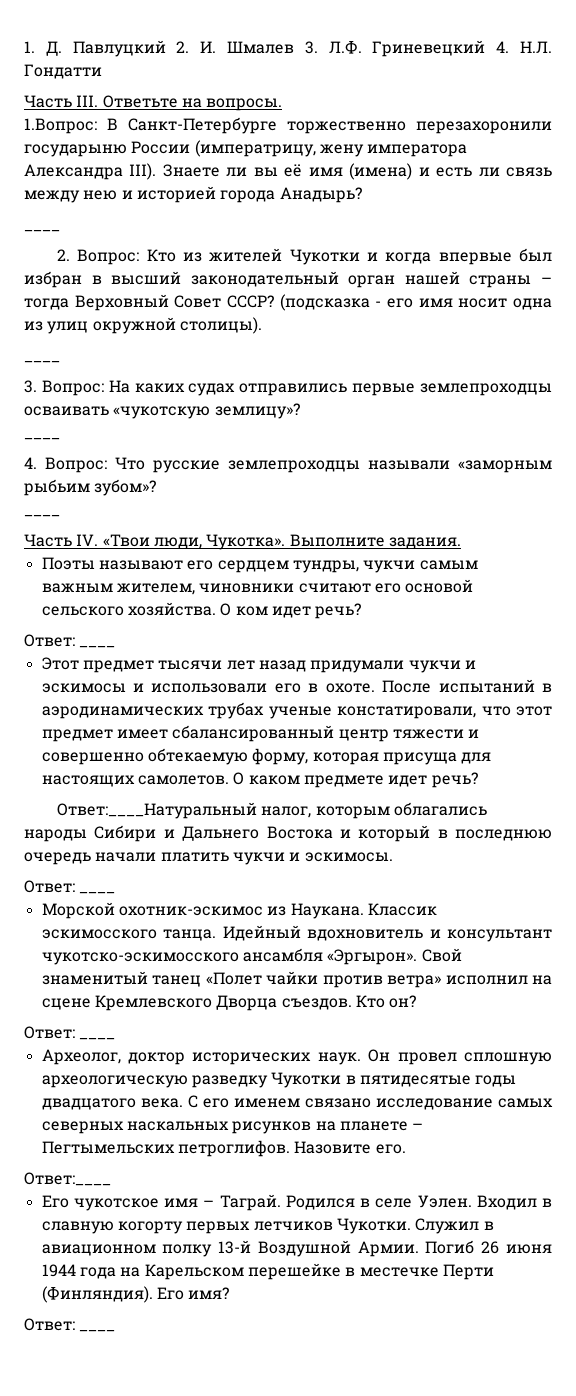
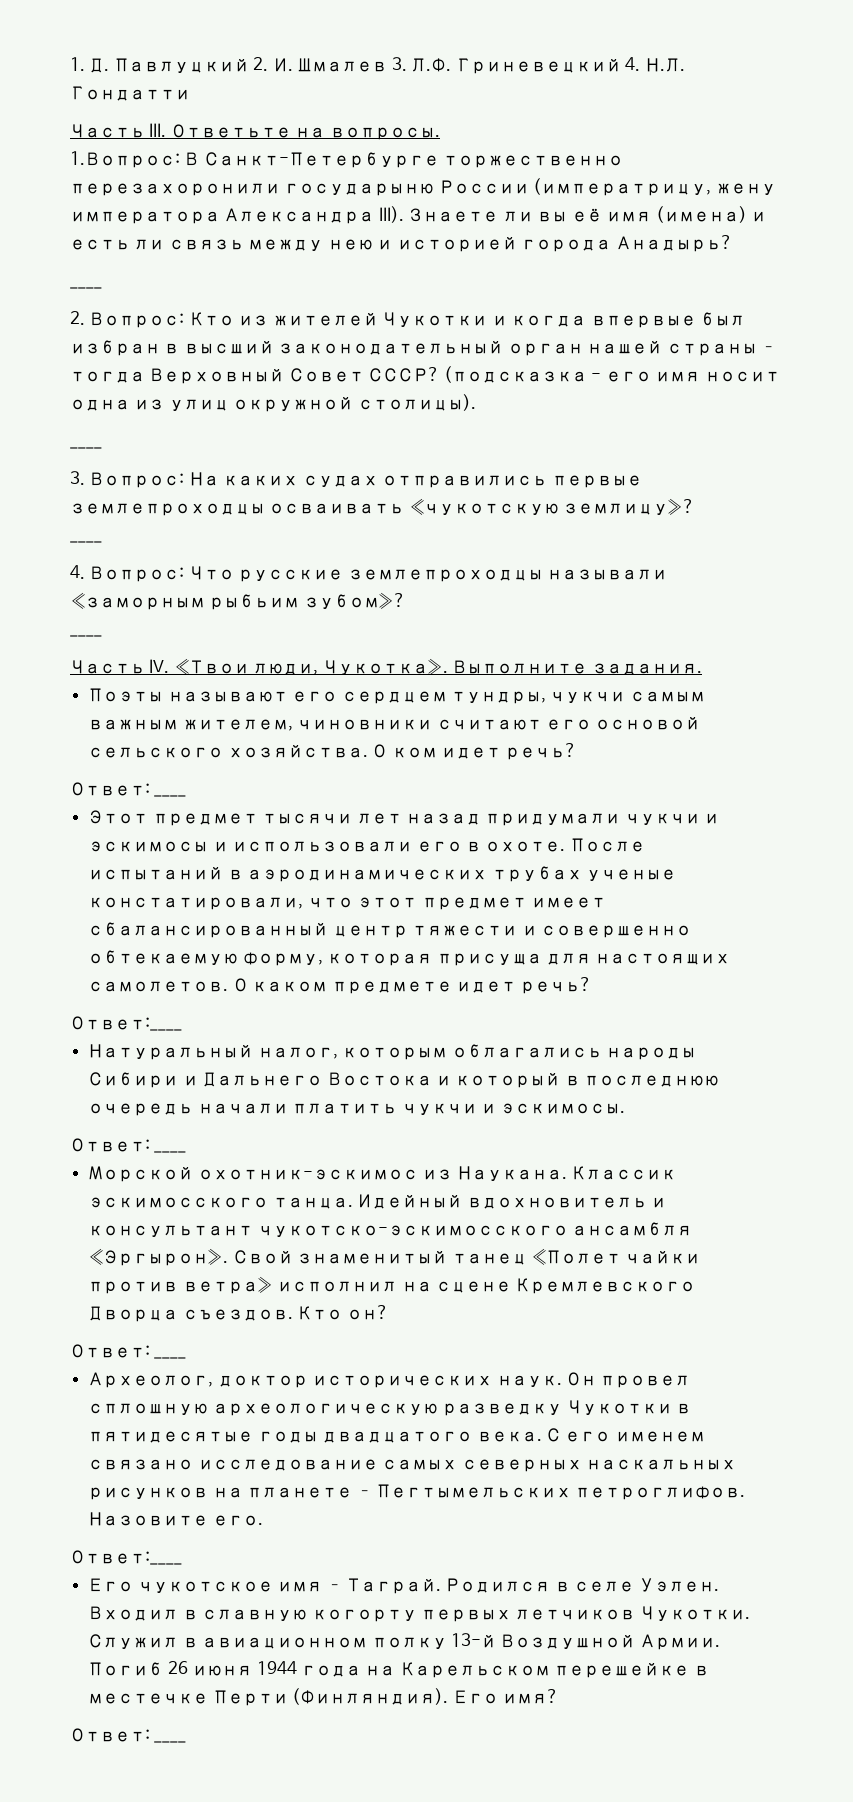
[56,802,257,819] Ответ:____Натуральный -> [70,1016,182,1031] [88,1044,254,1060] Ответ:____ // Натуральный

